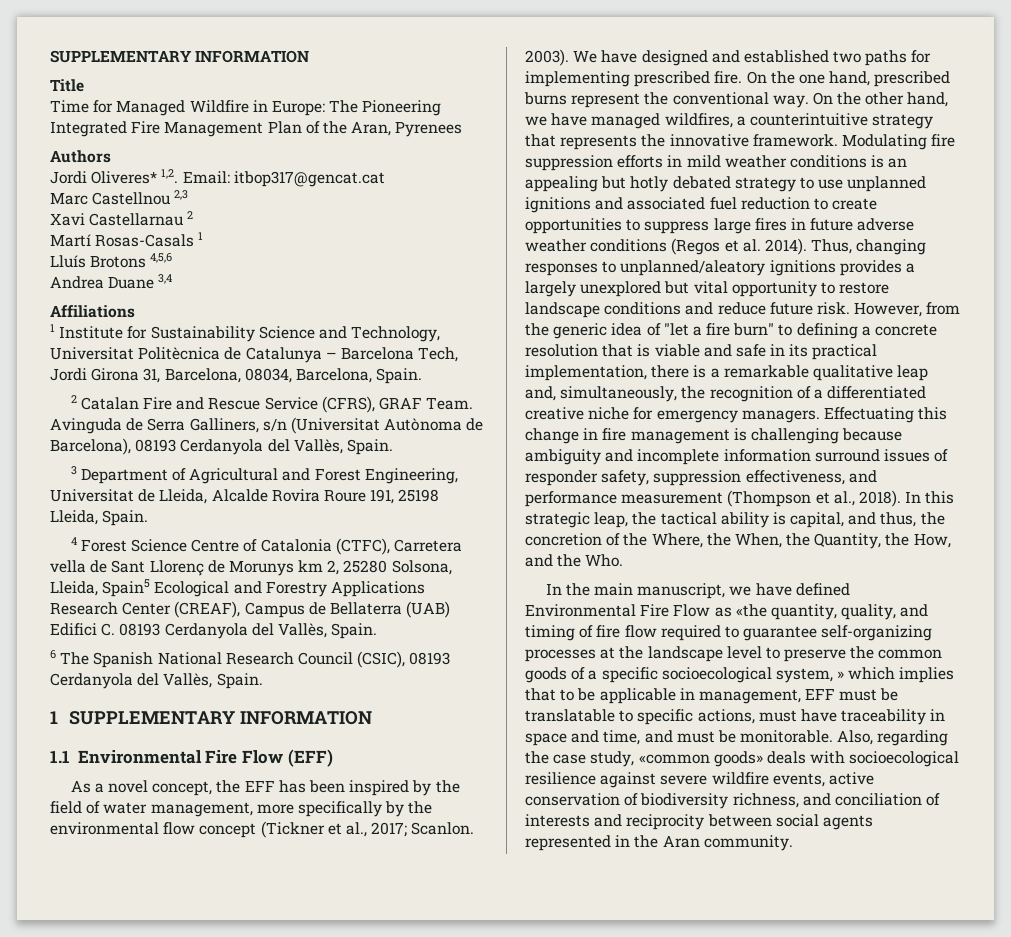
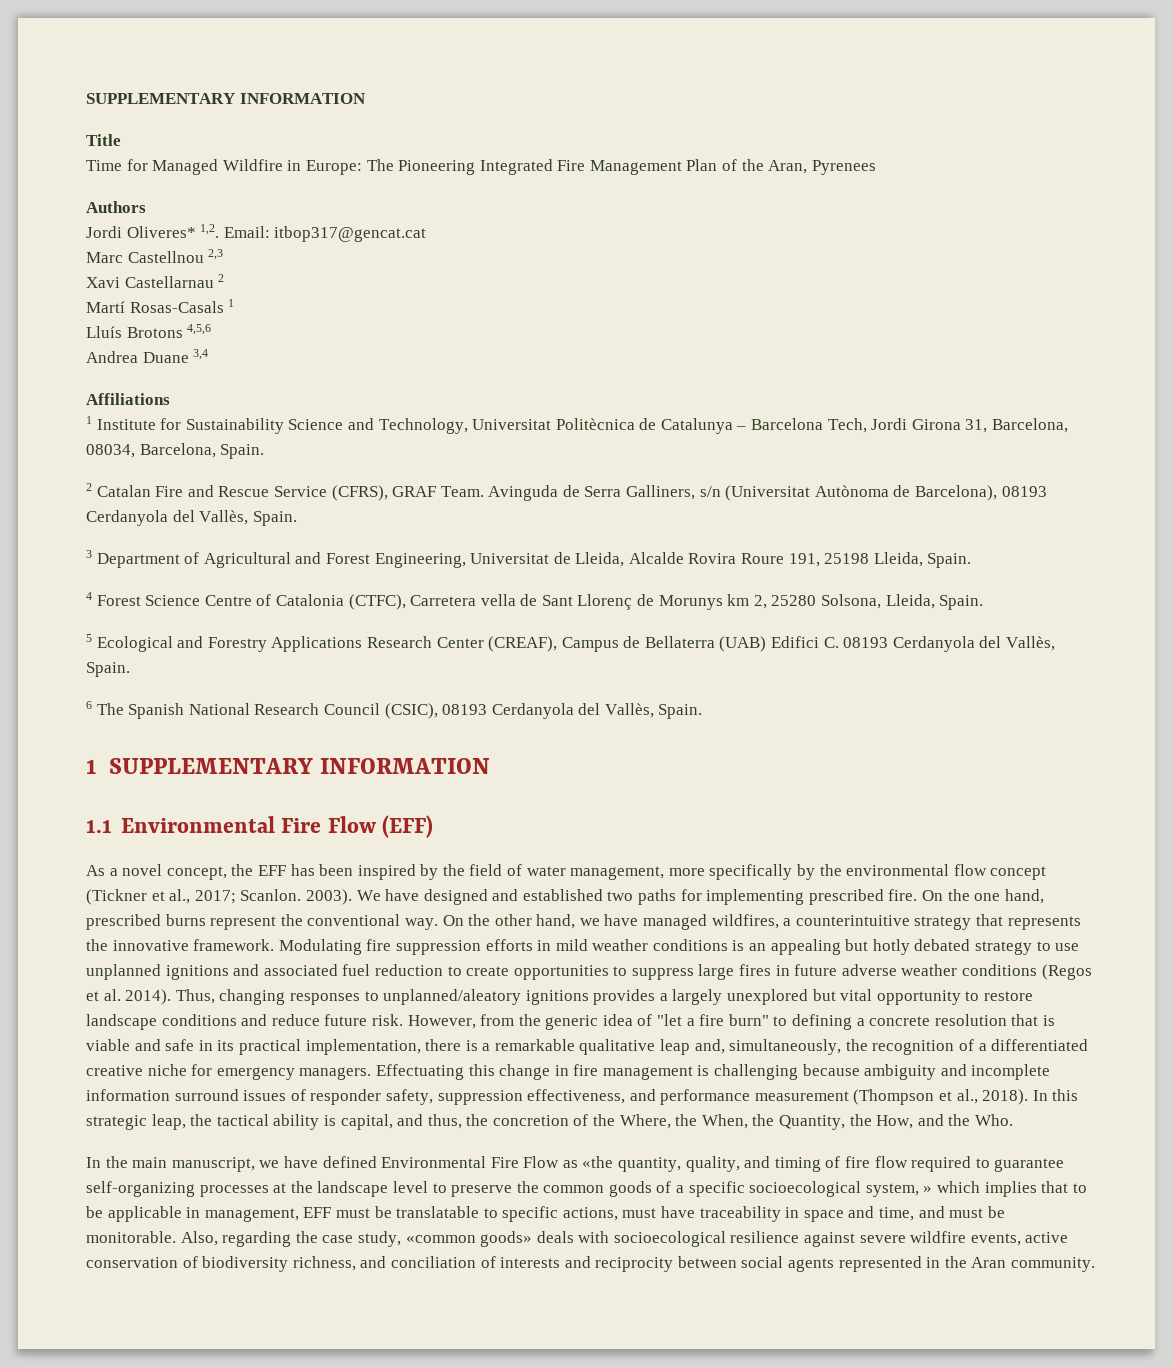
[102,579,151,597] Spain5 -> [939,595,984,610] [86,634,92,642] Spain. // 5

